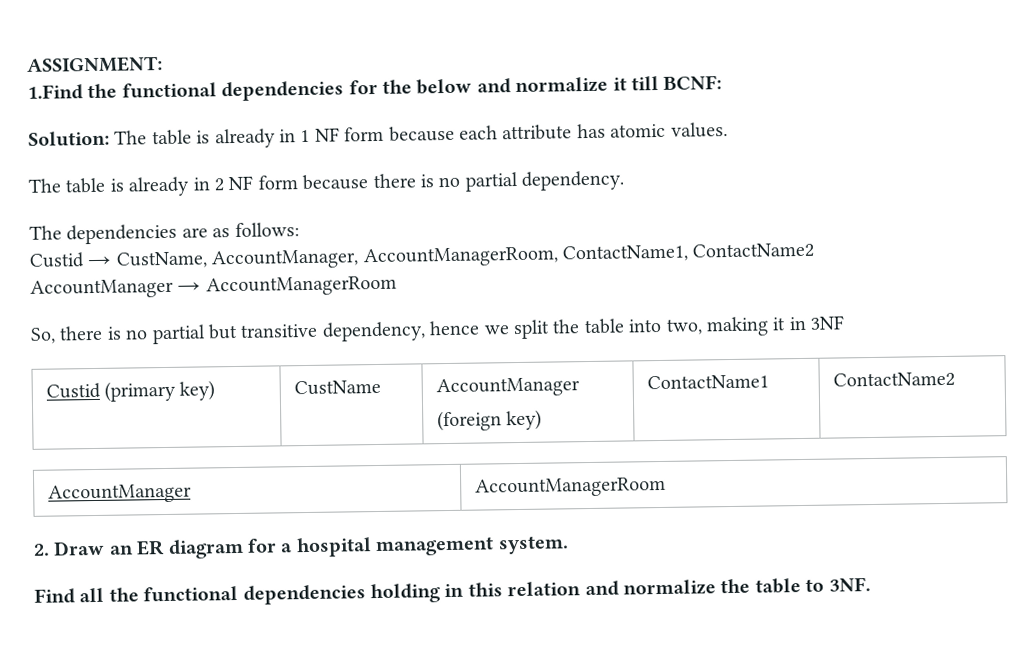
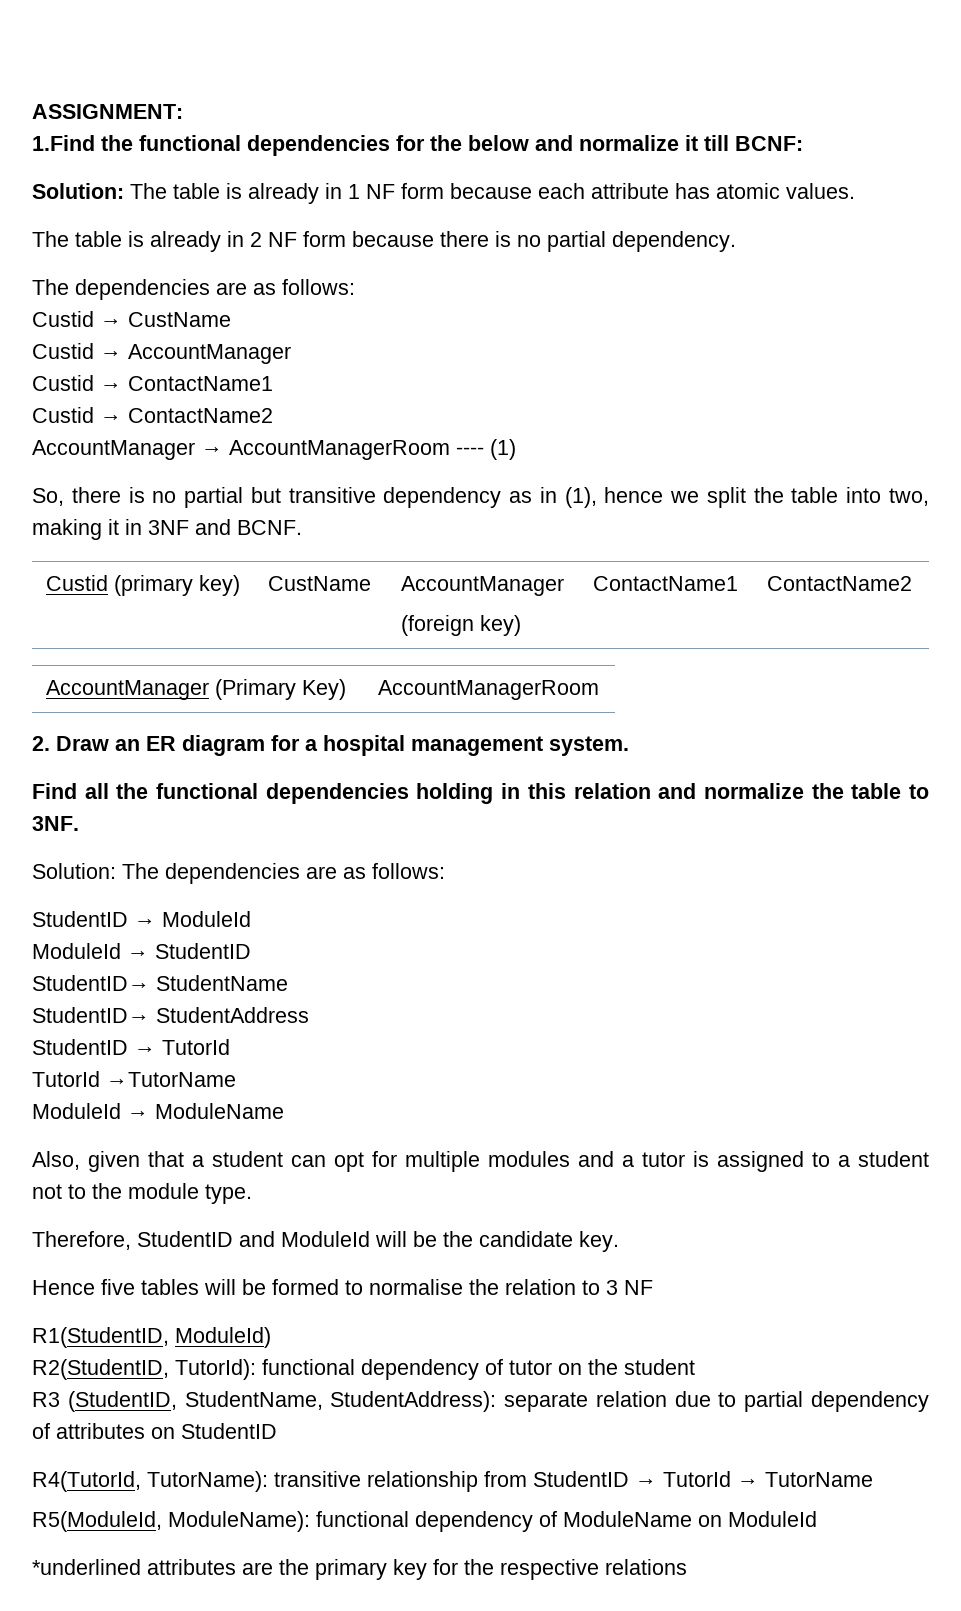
[115,244,689,270] CustName, AccountManager, AccountManagerRoom, ContactName1, -> [128,312,231,327] [32,343,291,364] [32,375,273,391] [32,407,122,423] CustName // Custid → AccountManager // Custid → ContactName1 // Custid →
(397, 286) none -> [456,439,516,460] ---- (1)
[321,321,426,342] dependency, -> [383,487,597,508] dependency as in (1),
(845, 322) none -> [195,519,302,535] and BCNF.
(192, 493) none -> [215,679,347,700] (Primary Key)
(871, 584) none -> [32,863,445,884] [32,911,251,927] [32,943,251,959] [32,975,288,991] [32,1007,309,1023] [32,1039,230,1055] [32,1071,236,1087] [32,1103,284,1119] [32,1151,929,1172] [32,1183,252,1204] [32,1231,619,1252] [32,1279,653,1295] [32,1327,271,1348] [32,1359,695,1380] [32,1391,930,1412] [32,1423,277,1439] [32,1471,873,1492] [32,1511,817,1532] [32,1559,687,1580] // Solution: The dependencies are as follows: // StudentID → ModuleId // ModuleId → StudentID // StudentID→ StudentName // StudentID→ StudentAddress // StudentID → TutorId // TutorId →TutorName // ModuleId → ModuleName // Also, given that a student can opt for multiple modules and a tutor is assigned to a student not to the module type. // Therefore, StudentID and ModuleId will be the candidate key. // Hence five tables will be formed to normalise the relation to 3 NF // R1(StudentID, ModuleId) // R2(StudentID, TutorId): functional dependency of tutor on the student // R3 (StudentID, StudentName, StudentAddress): separate relation due to partial dependency of attributes on StudentID // R4(TutorId, TutorName): transitive relationship from StudentID → TutorId → TutorName // R5(ModuleId, ModuleName): functional dependency of ModuleName on ModuleId // *underlined attributes are the primary key for the respective relations

